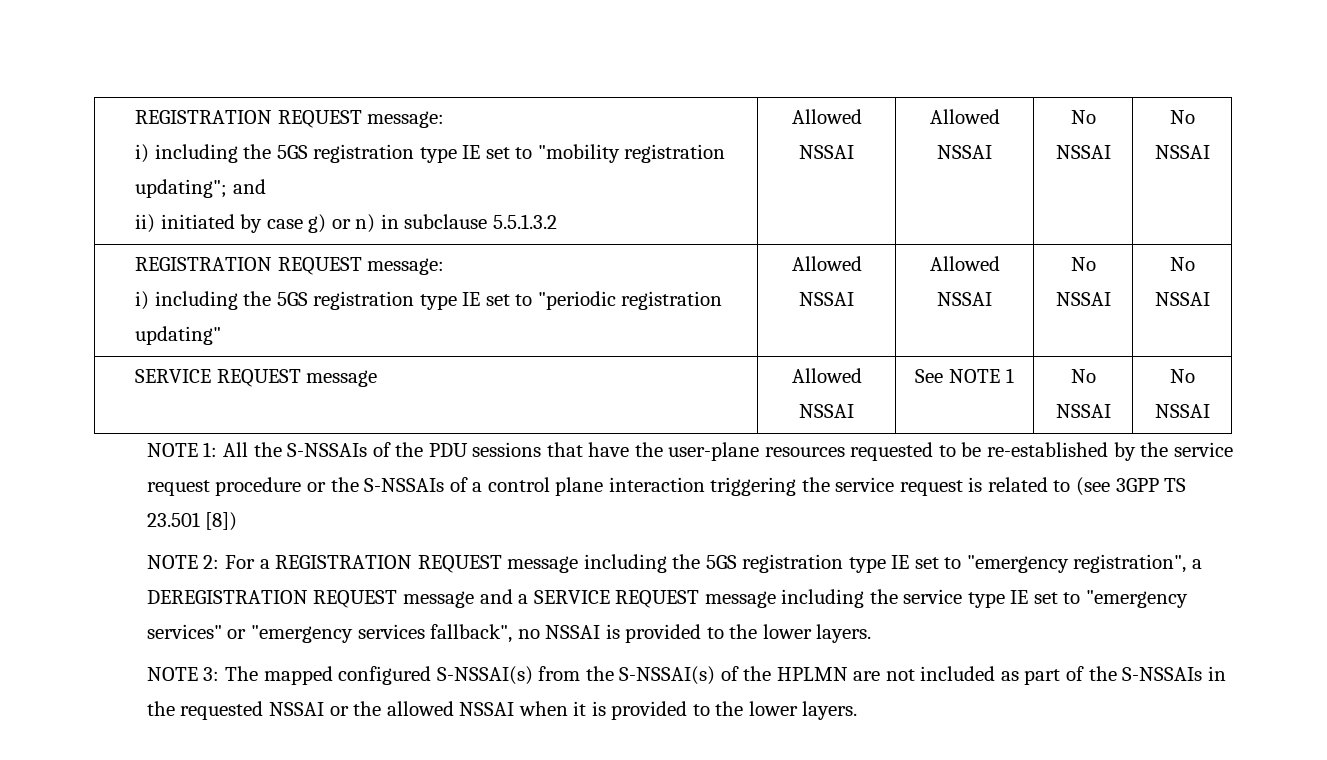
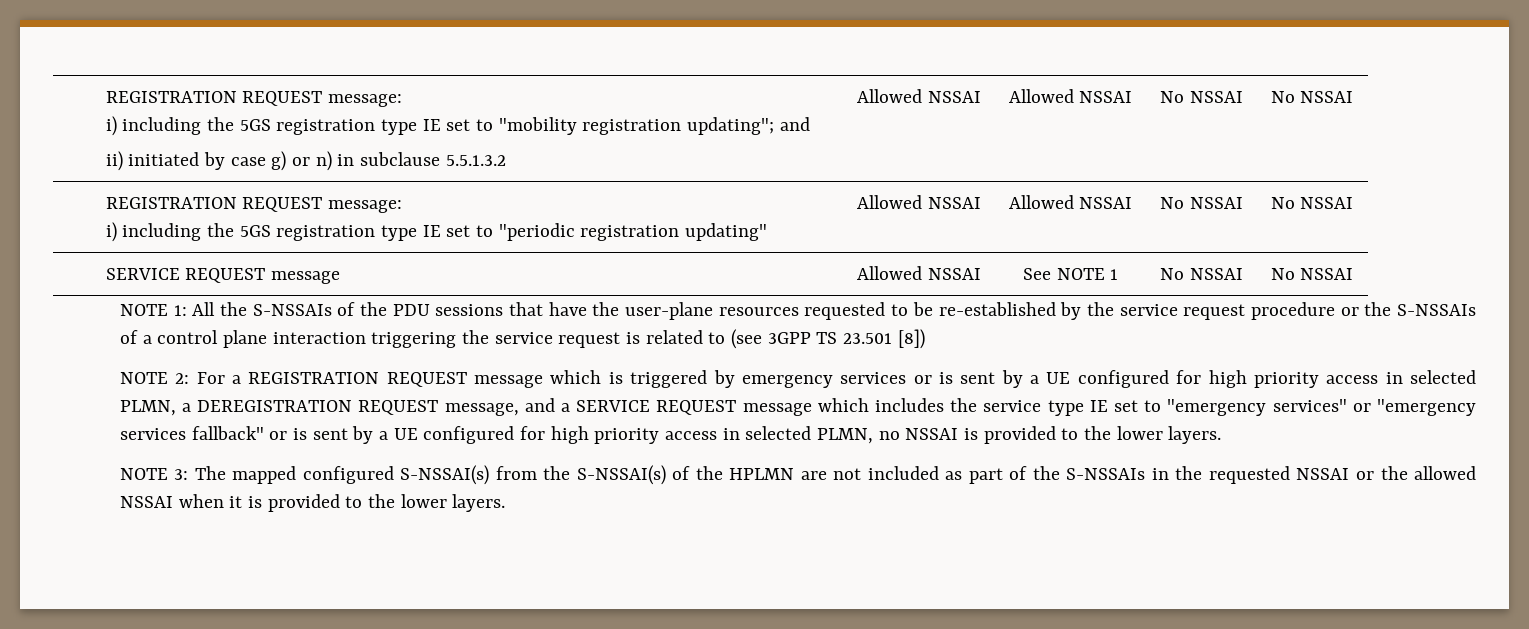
[583,554,1187,573] including the 5GS registration type IE set to "emergency registration", -> [550,370,1477,388] [119,400,176,416] which is triggered by emergency services or is sent by a UE configured for high priority access in selected PLMN,
[402,591,474,608] message -> [444,403,519,416] message,
[781,589,865,608] including -> [817,398,945,412] which includes
[430,624,513,643] fallback", -> [191,426,873,444] fallback" or is sent by a UE configured for high priority access in selected PLMN,

